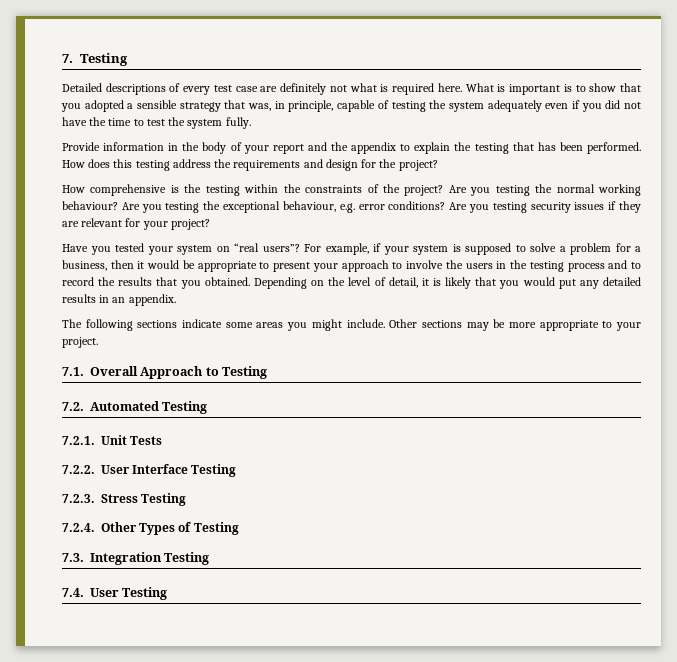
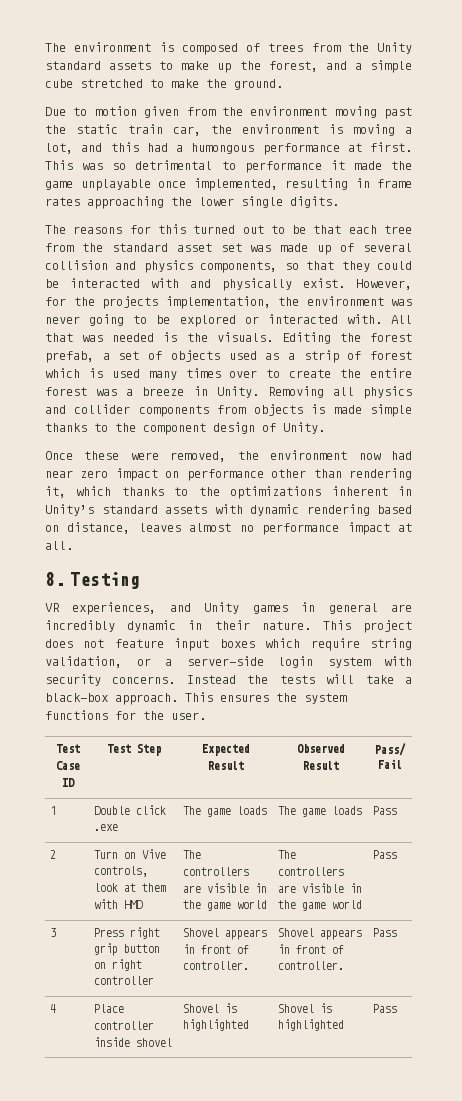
[62,53,128,66] [62,83,642,95] [61,100,641,112] [62,117,251,129] [62,142,641,154] [62,159,438,171] [62,184,641,196] [62,201,641,213] [62,218,210,230] [62,243,641,255] [62,260,641,272] [62,277,641,289] [62,294,176,306] [62,319,641,331] [62,337,98,348] [62,366,268,379] [62,401,208,414] [62,435,163,445] [62,464,237,477] [62,493,187,506] [62,522,239,535] [62,552,210,565] [62,587,168,600] 7. Testing // Detailed descriptions of every test case are definitely not what is required here. What is important is to show that you adopted a sensible strategy that was, in principle, capable of testing the system adequately even if you did not have the time to test the system fully. // Provide information in the body of your report and the appendix to explain the testing that has been performed. How does this testing address the requirements and design for the project? // How comprehensive is the testing within the constraints of the project? Are you testing the normal working behaviour? Are you testing the exceptional behaviour, e.g. error conditions? Are you testing security issues if they are relevant for your project? // Have you tested your system on “real users”? For example, if your system is supposed to solve a problem for a business, then it would be appropriate to present your approach to involve the users in the testing process and to record the results that you obtained. Depending on the level of detail, it is likely that you would put any detailed results in an appendix. // The following sections indicate some areas you might include. Other sections may be more appropriate to your project. // 7.1. Overall Approach to Testing // 7.2. Automated Testing // 7.2.1. Unit Tests // 7.2.2. User Interface Testing // 7.2.3. Stress Testing // 7.2.4. Other Types of Testing // 7.3. Integration Testing // 7.4. User Testing -> [45,42,412,55] [45,60,412,73] [45,79,283,90] [45,106,412,119] [45,124,412,136] [45,142,412,155] [45,160,412,173] [45,178,412,191] [45,196,339,209] [45,224,413,234] [45,243,413,255] [45,260,412,273] [45,278,412,291] [45,296,412,309] [45,314,412,327] [45,332,412,344] [45,350,412,363] [45,368,412,380] [45,386,412,399] [45,404,412,417] [45,422,325,435] [45,450,412,462] [45,468,412,481] [45,486,412,499] [45,504,412,516] [45,522,412,535] [45,541,73,550] [45,572,141,589] [45,602,412,615] [45,620,412,633] [45,638,412,651] [45,656,412,668] [45,674,412,686] [45,692,347,705] [45,710,206,720] [55,744,80,753] [55,761,80,770] [61,778,75,787] [107,744,161,756] [202,744,250,756] [208,761,244,770] [297,744,345,753] [303,761,339,770] [375,743,406,756] [378,759,402,769] [49,806,56,815] [93,805,166,815] [93,824,118,831] [182,806,267,817] [277,806,362,817] [372,806,397,815] [49,850,56,859] [93,849,166,859] [93,866,148,877] [93,883,166,892] [93,899,143,909] [182,850,201,859] [182,867,249,876] [182,883,267,893] [182,900,267,911] [277,850,296,859] [277,867,344,876] [277,883,362,893] [277,900,362,911] [372,850,397,859] [49,928,56,937] [93,927,160,939] [93,943,160,956] [93,959,142,971] [93,976,154,985] [182,928,267,940] [182,944,249,954] [182,961,249,970] [277,928,362,940] [277,944,344,954] [277,961,344,970] [372,928,397,937] [49,1004,56,1013] [93,1004,124,1013] [93,1021,154,1030] [93,1037,172,1047] [182,1003,237,1013] [182,1019,249,1031] [277,1003,332,1013] [277,1019,344,1031] [372,1004,397,1013] The environment is composed of trees from the Unity standard assets to make up the forest, and a simple cube stretched to make the ground. // Due to motion given from the environment moving past the static train car, the environment is moving a lot, and this had a humongous performance at first. This was so detrimental to performance it made the game unplayable once implemented, resulting in frame rates approaching the lower single digits. // The reasons for this turned out to be that each tree from the standard asset set was made up of several collision and physics components, so that they could be interacted with and physically exist. However, for the projects implementation, the environment was never going to be explored or interacted with. All that was needed is the visuals. Editing the forest prefab, a set of objects used as a strip of forest which is used many times over to create the entire forest was a breeze in Unity. Removing all physics and collider components from objects is made simple thanks to the component design of Unity. // Once these were removed, the environment now had near zero impact on performance other than rendering it, which thanks to the optimizations inherent in Unity’s standard assets with dynamic rendering based on distance, leaves almost no performance impact at all. // 8. Testing // VR experiences, and Unity games in general are incredibly dynamic in their nature. This project does not feature input boxes which require string validation, or a server-side login system with security concerns. Instead the tests will take a black-box approach. This ensures the system functions for the user. // Test Case ID | Test Step | Expected Result | Observed Result | Pass/ Fail // 1 | Double click .exe | The game loads | The game loads | Pass // 2 | Turn on Vive controls, look at them with HMD | The controllers are visible in the game world | The controllers are visible in the game world | Pass // 3 | Press right grip button on right controller | Shovel appears in front of controller. | Shovel appears in front of controller. | Pass // 4 | Place controller inside shovel | Shovel is highlighted | Shovel is highlighted | Pass

